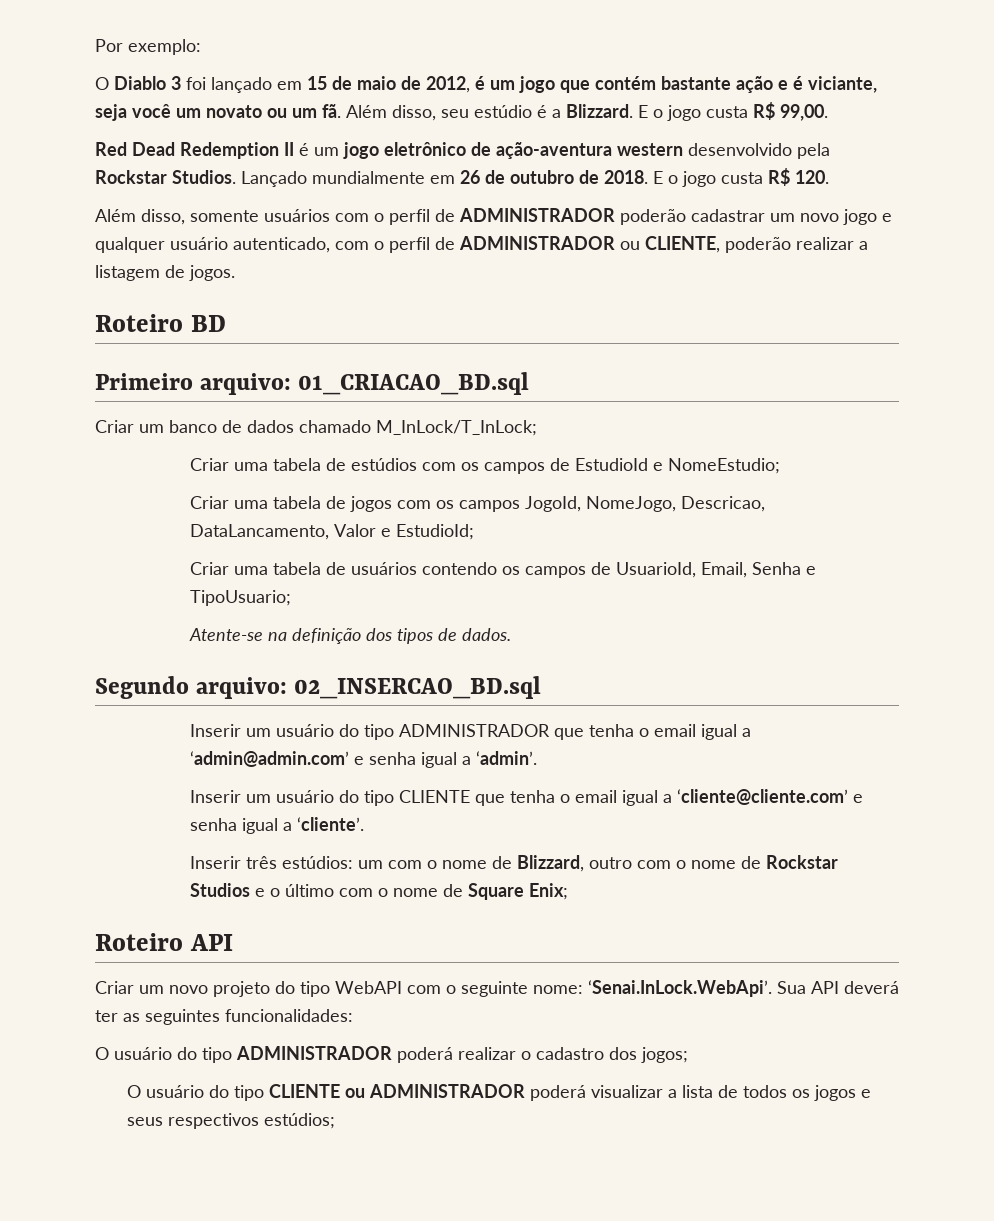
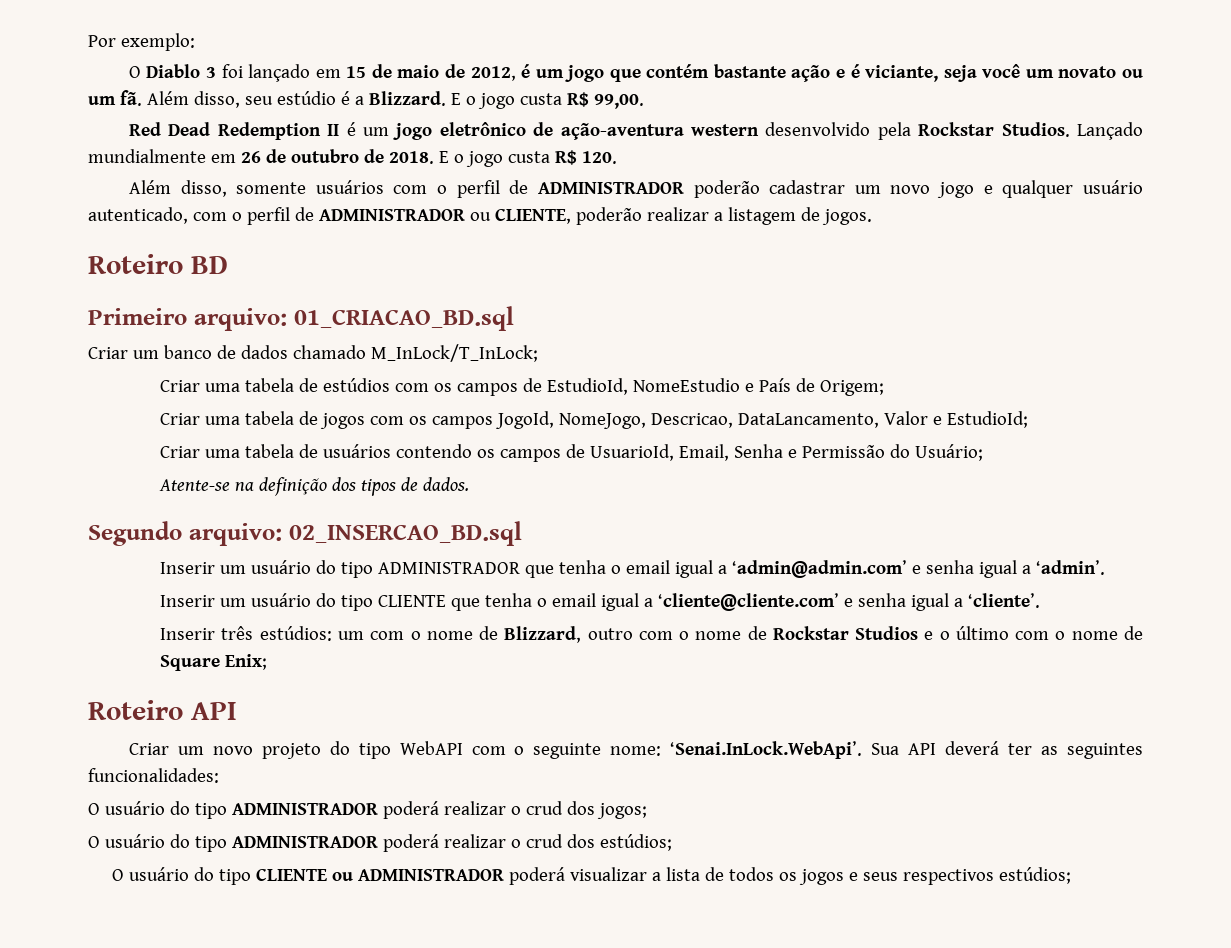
[575,458,781,474] EstudioId e NomeEstudio; -> [547,378,885,396] EstudioId, NomeEstudio e País de Origem;
[190,590,292,606] TipoUsuario; -> [802,444,984,461] Permissão do Usuário;
[536,1047,604,1060] cadastro -> [525,801,563,815] crud
(688, 1055) none -> [88,834,672,852] // O usuário do tipo ADMINISTRADOR poderá realizar o crud dos estúdios;

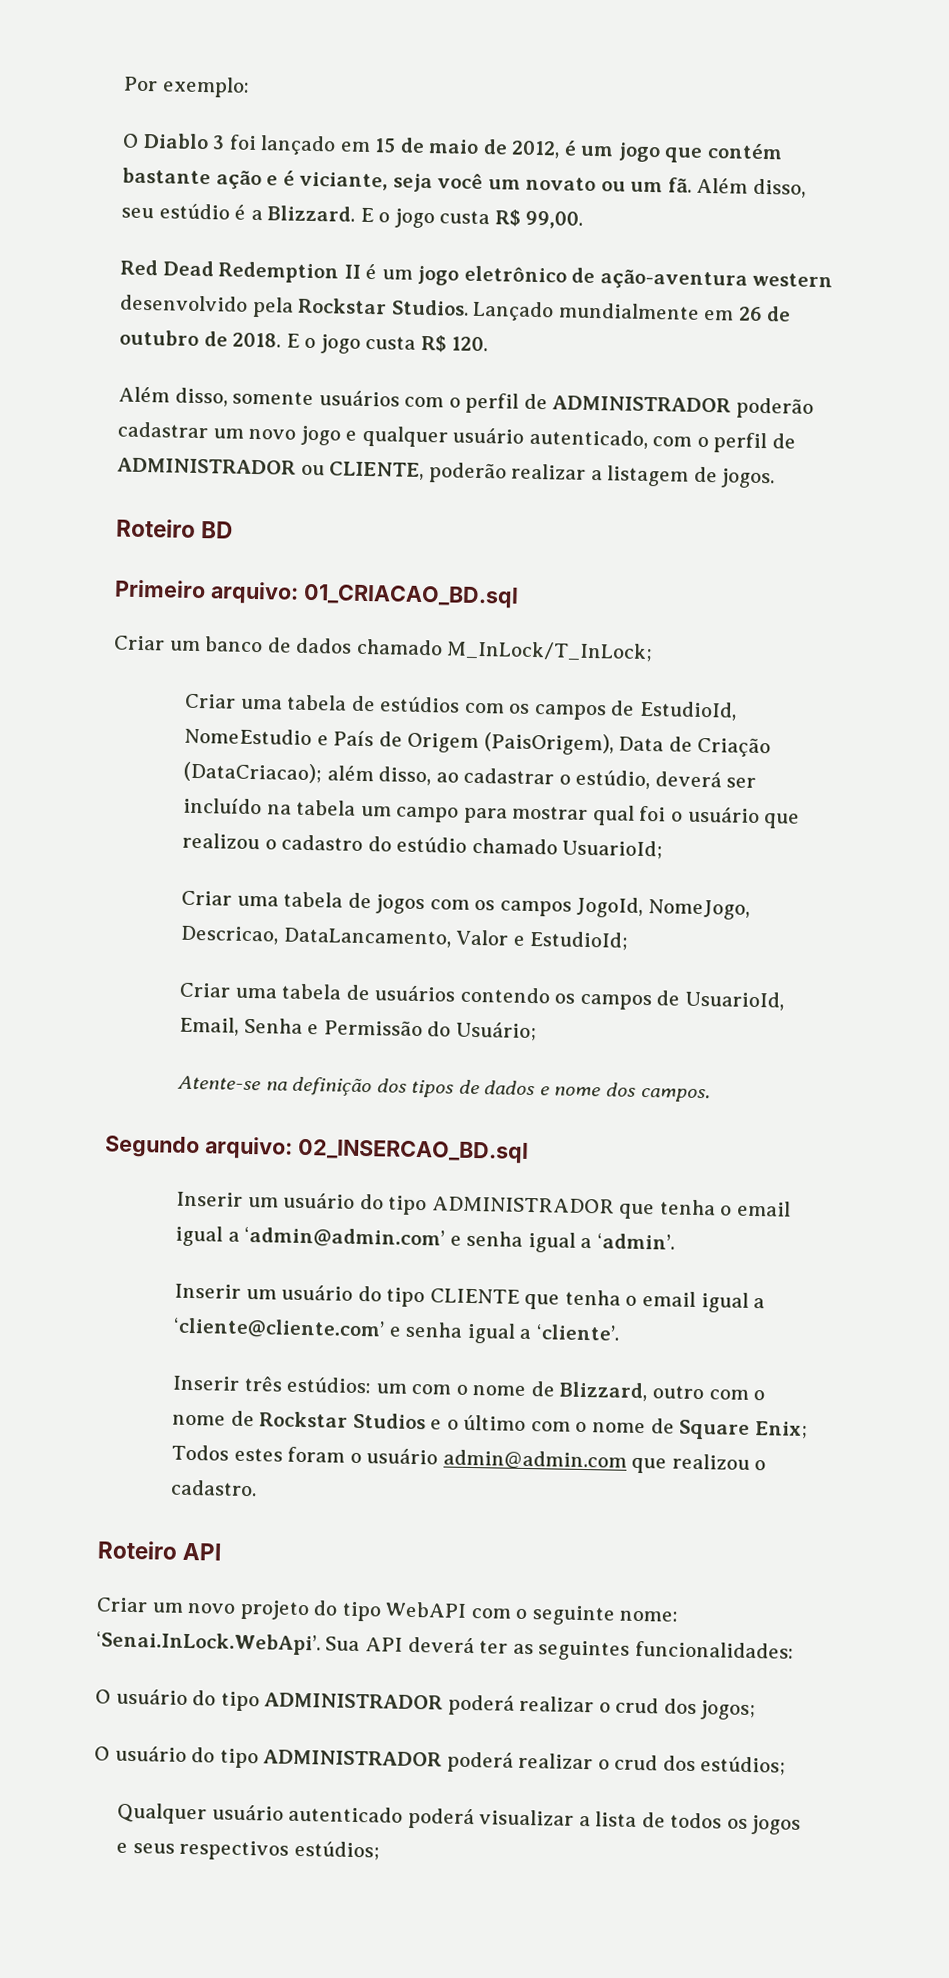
[820,380,885,396] Origem; -> [407,732,772,758] [183,761,757,790] [183,797,801,829] [182,832,664,860] Origem (PaisOrigem), Data de Criação (DataCriacao); além disso, ao cadastrar o estúdio, deverá ser incluído na tabela um campo para mostrar qual foi o usuário que realizou o cadastro do estúdio chamado UsuarioId;
[423,477,470,491] dados. -> [484,1080,711,1103] dados e nome dos campos.
(268, 662) none -> [171,1444,767,1474] [170,1479,258,1497] Todos estes foram o usuário admin@admin.com que realizou o cadastro.
[112,867,505,885] O usuário do tipo CLIENTE ou ADMINISTRADOR -> [117,1802,404,1825] Qualquer usuário autenticado

